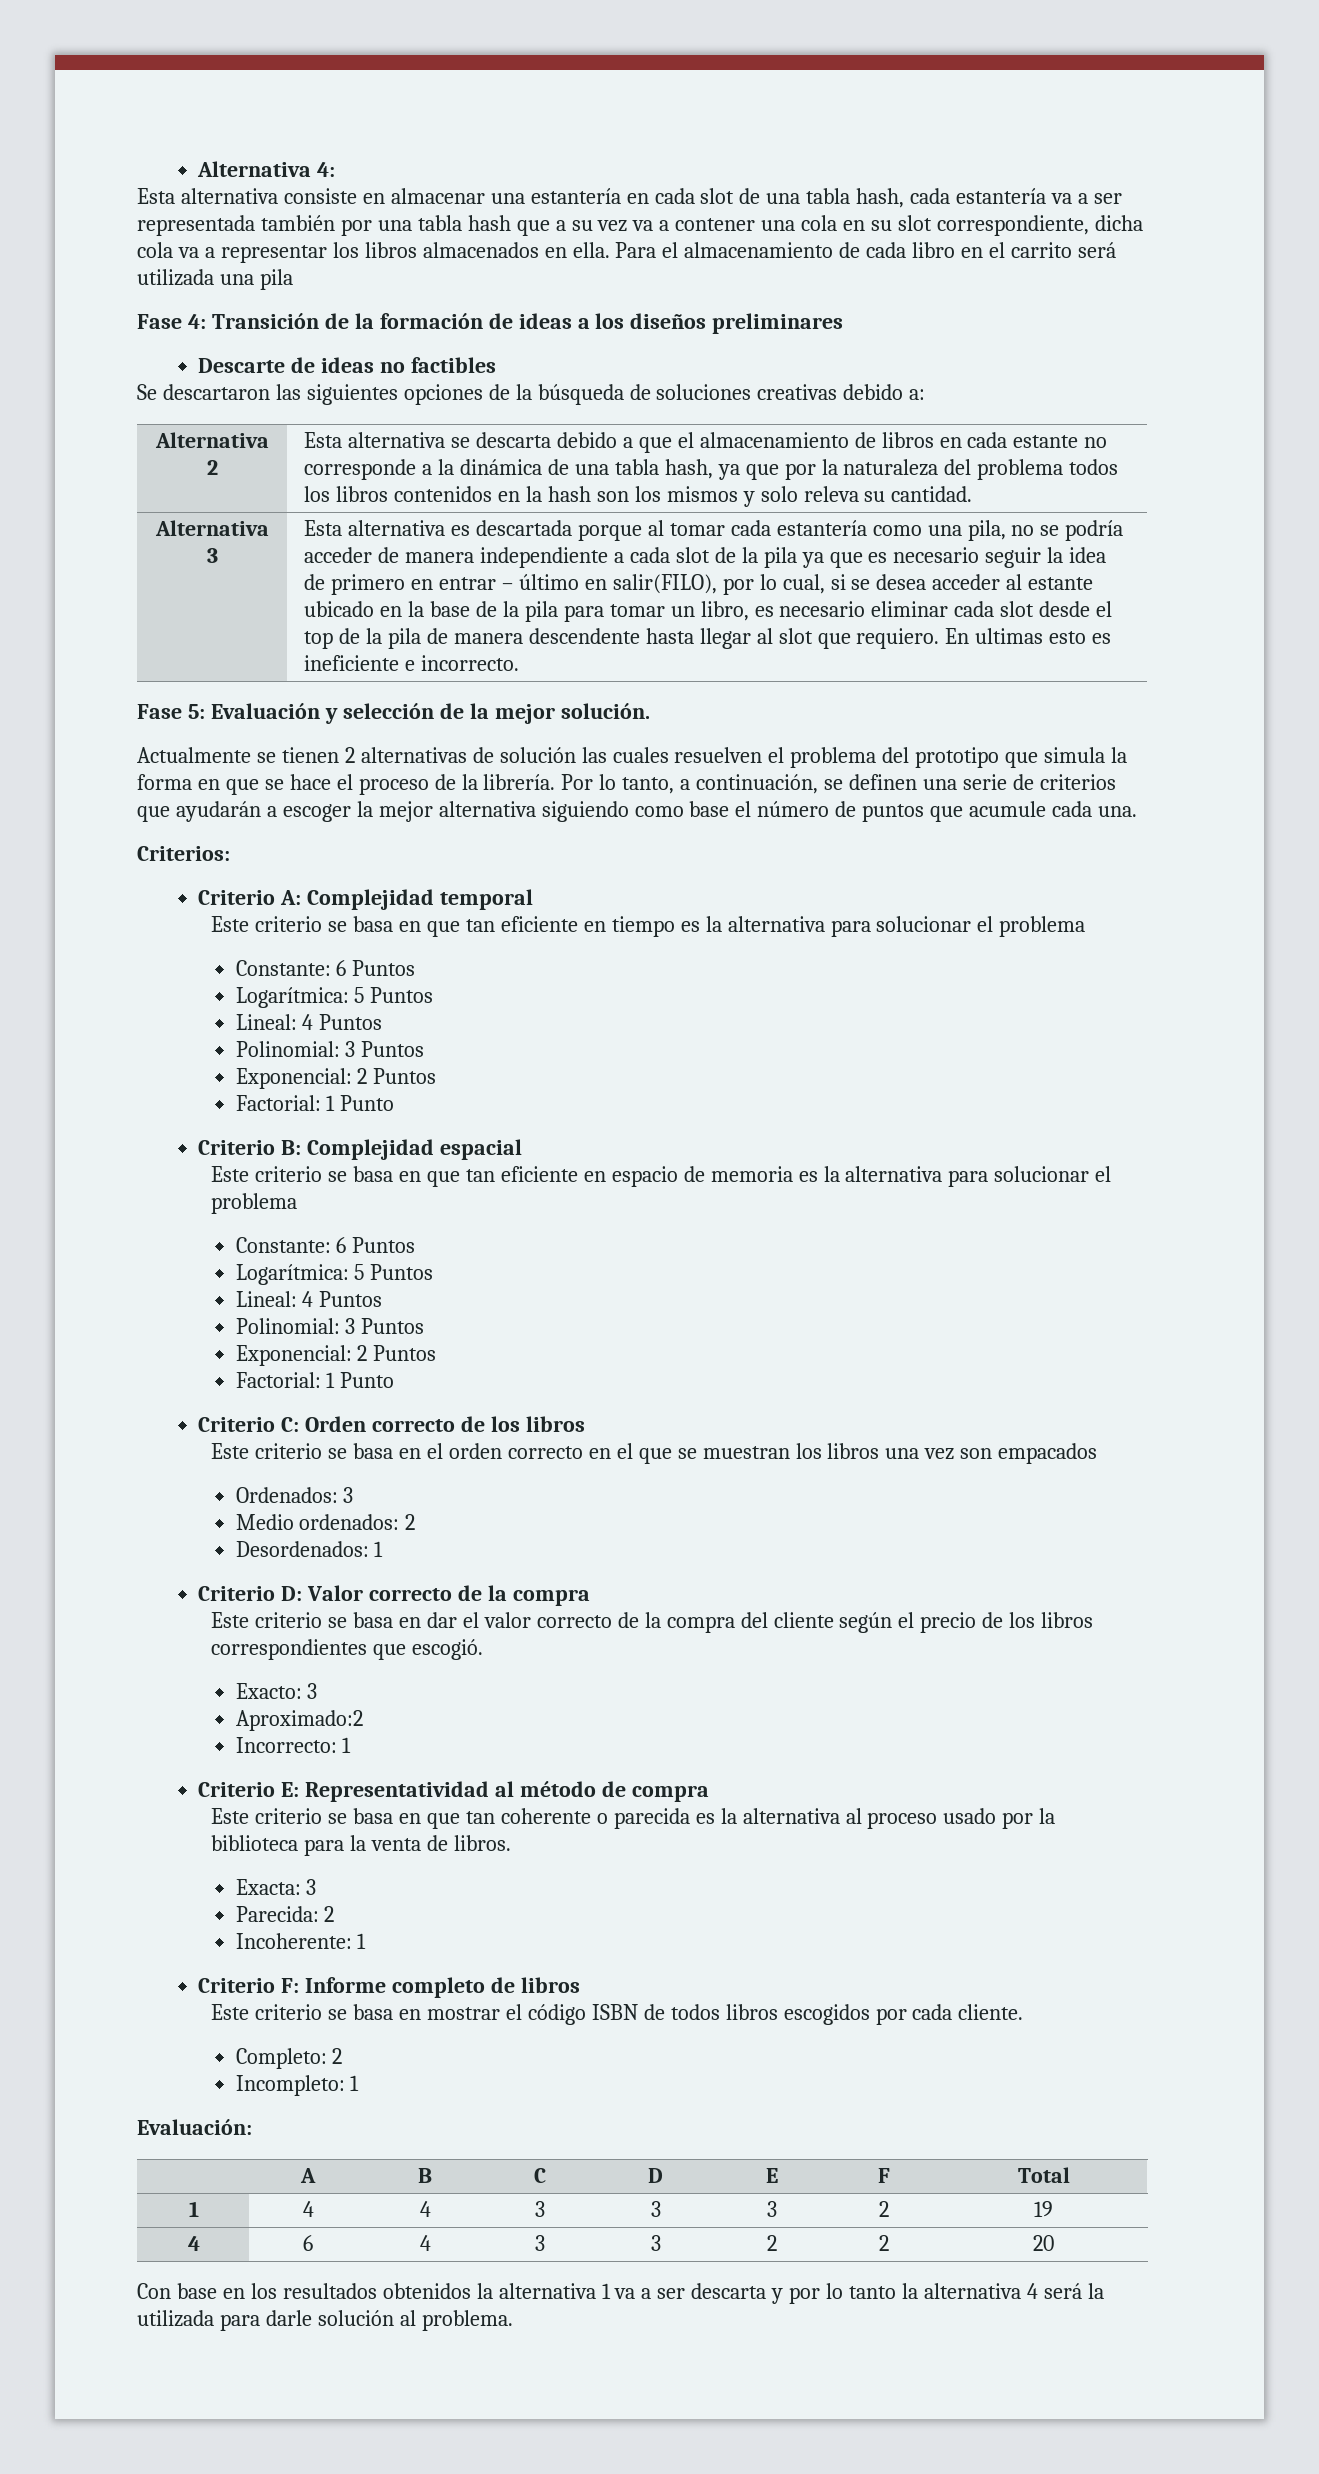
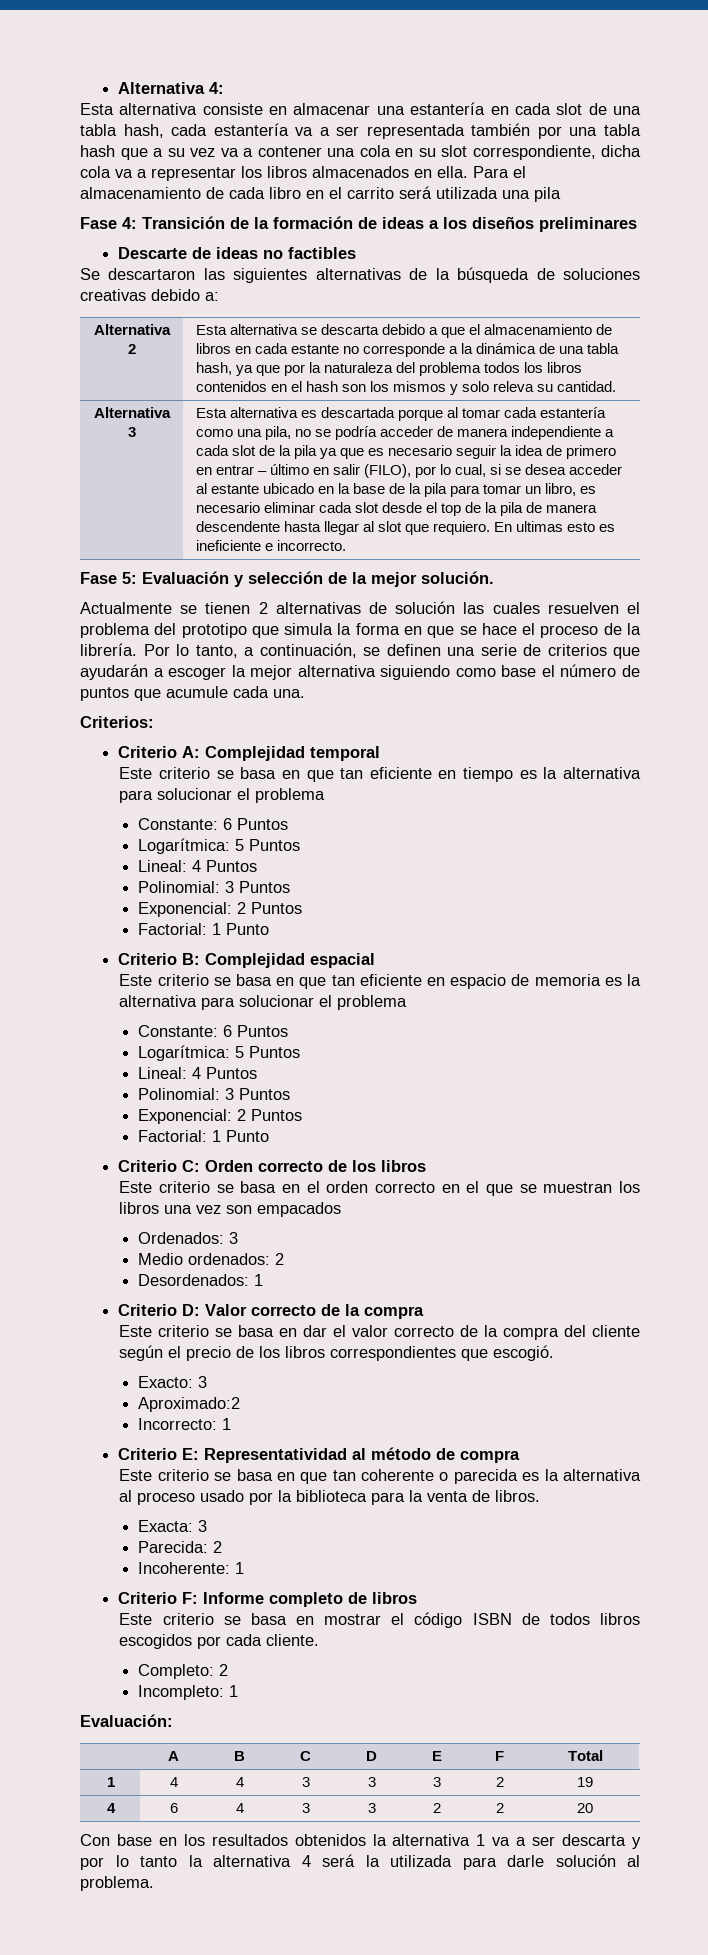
[403,384,483,405] opciones -> [315,268,401,280] alternativas
[525,486,542,502] la -> [290,381,302,392] el
[612,574,717,594] salir(FILO), -> [333,464,412,478] salir (FILO),

